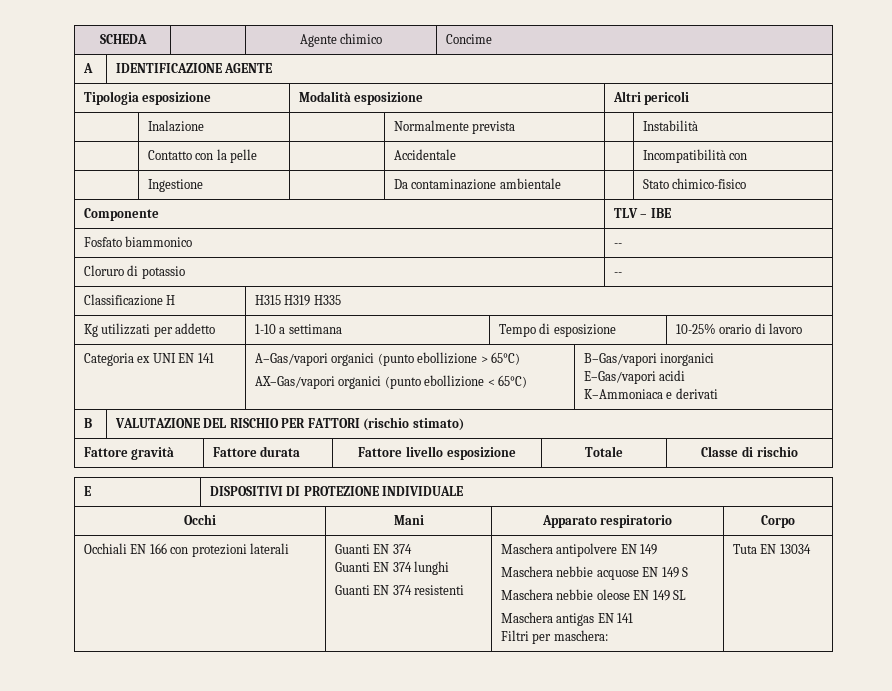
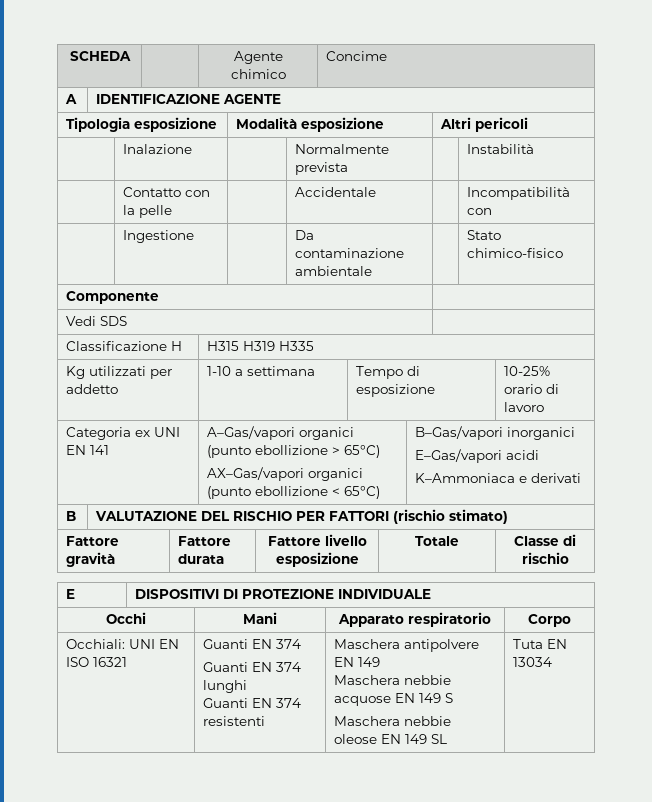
[613,208,671,218] [83,236,193,247] [613,243,622,247] [83,265,185,279] [613,272,622,276] TLV – IBE // Fosfato biammonico | -- // Cloruro di potassio | -- -> [66,316,128,326] // Vedi SDS |
[83,543,290,557] Occhiali EN 166 con protezioni laterali -> [66,639,180,649] [66,657,128,667] Occhiali: UNI EN ISO 16321
[500,612,634,626] [500,630,608,644] // Maschera antigas EN 141 // Filtri per maschera: -> (448, 739) none

